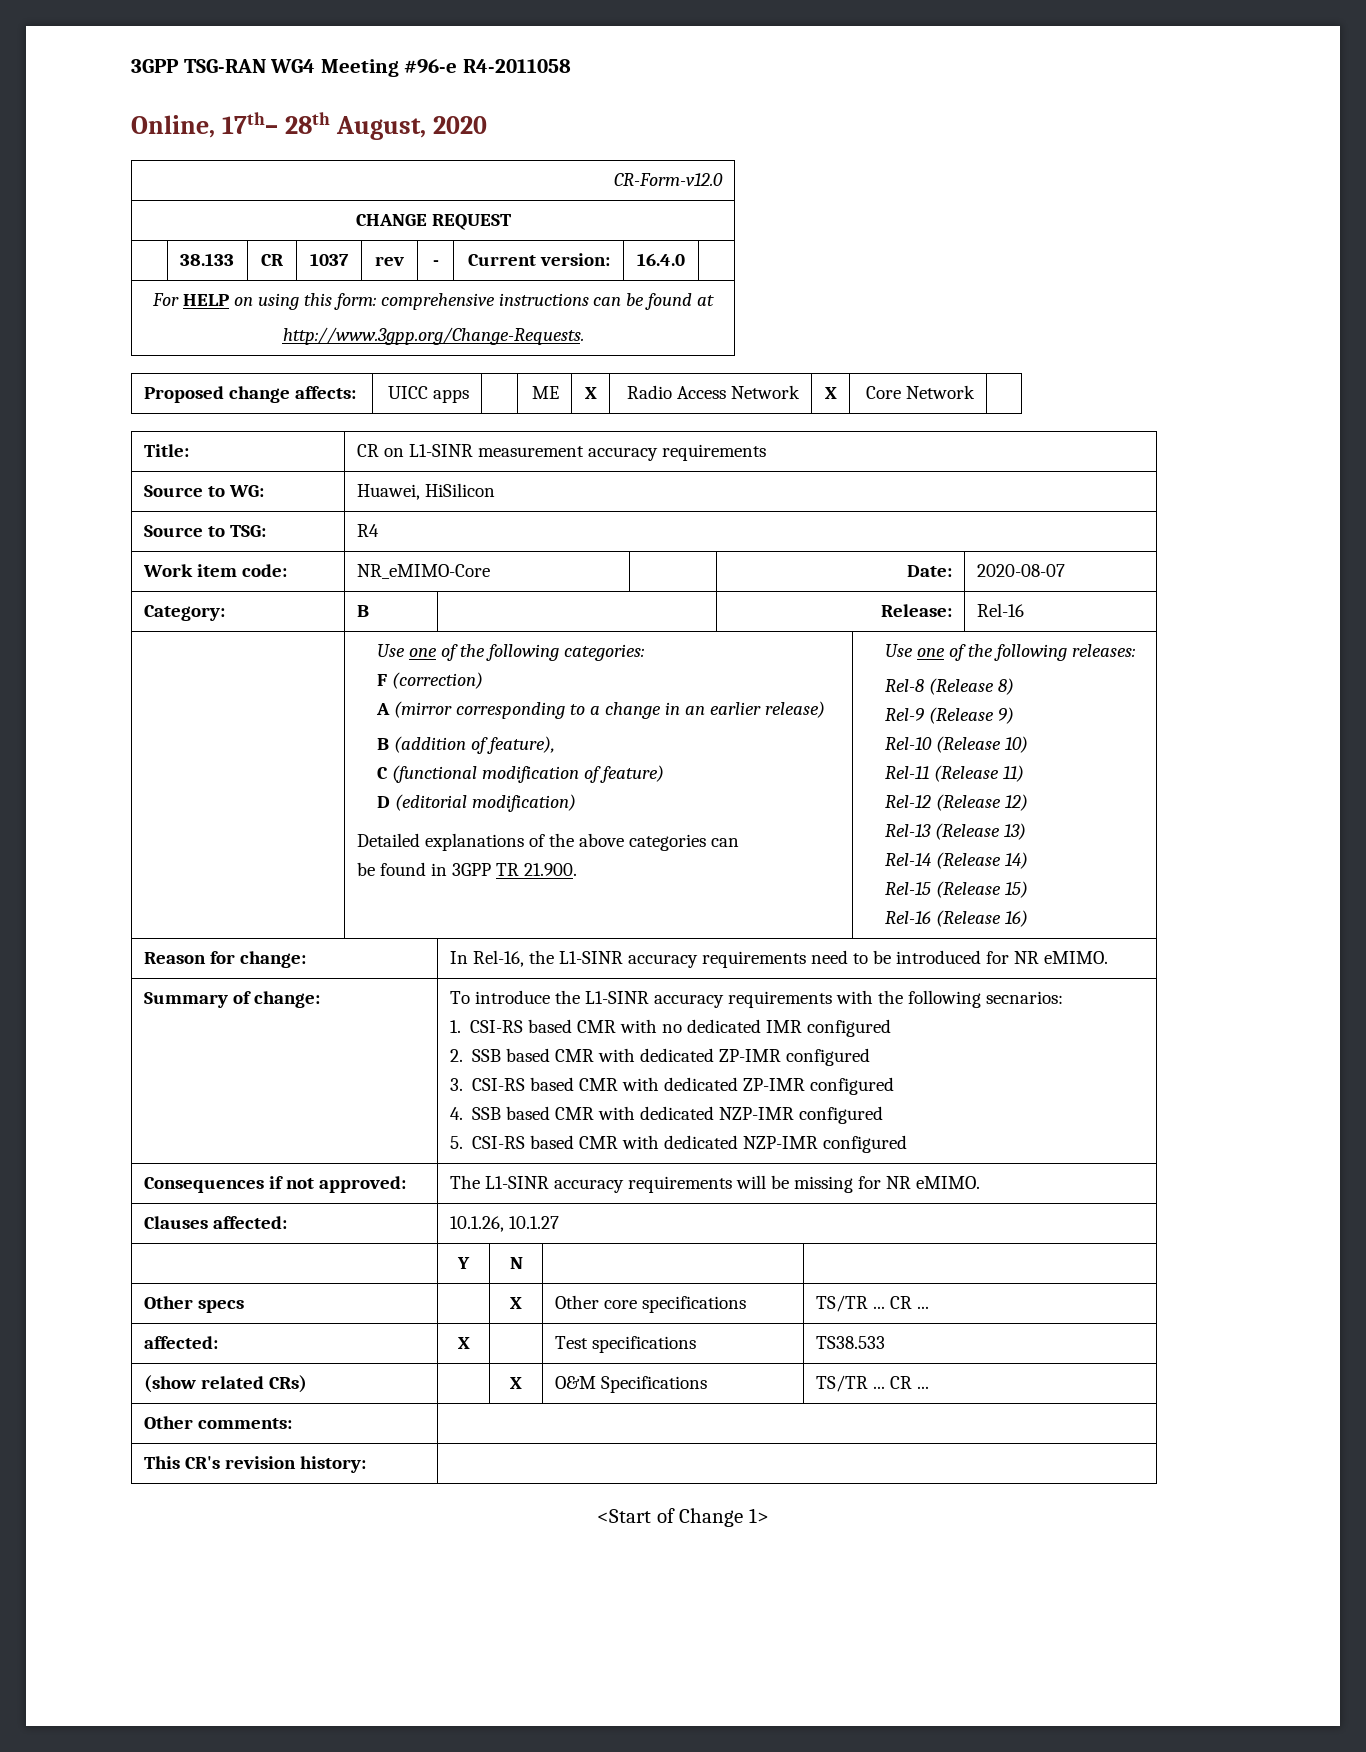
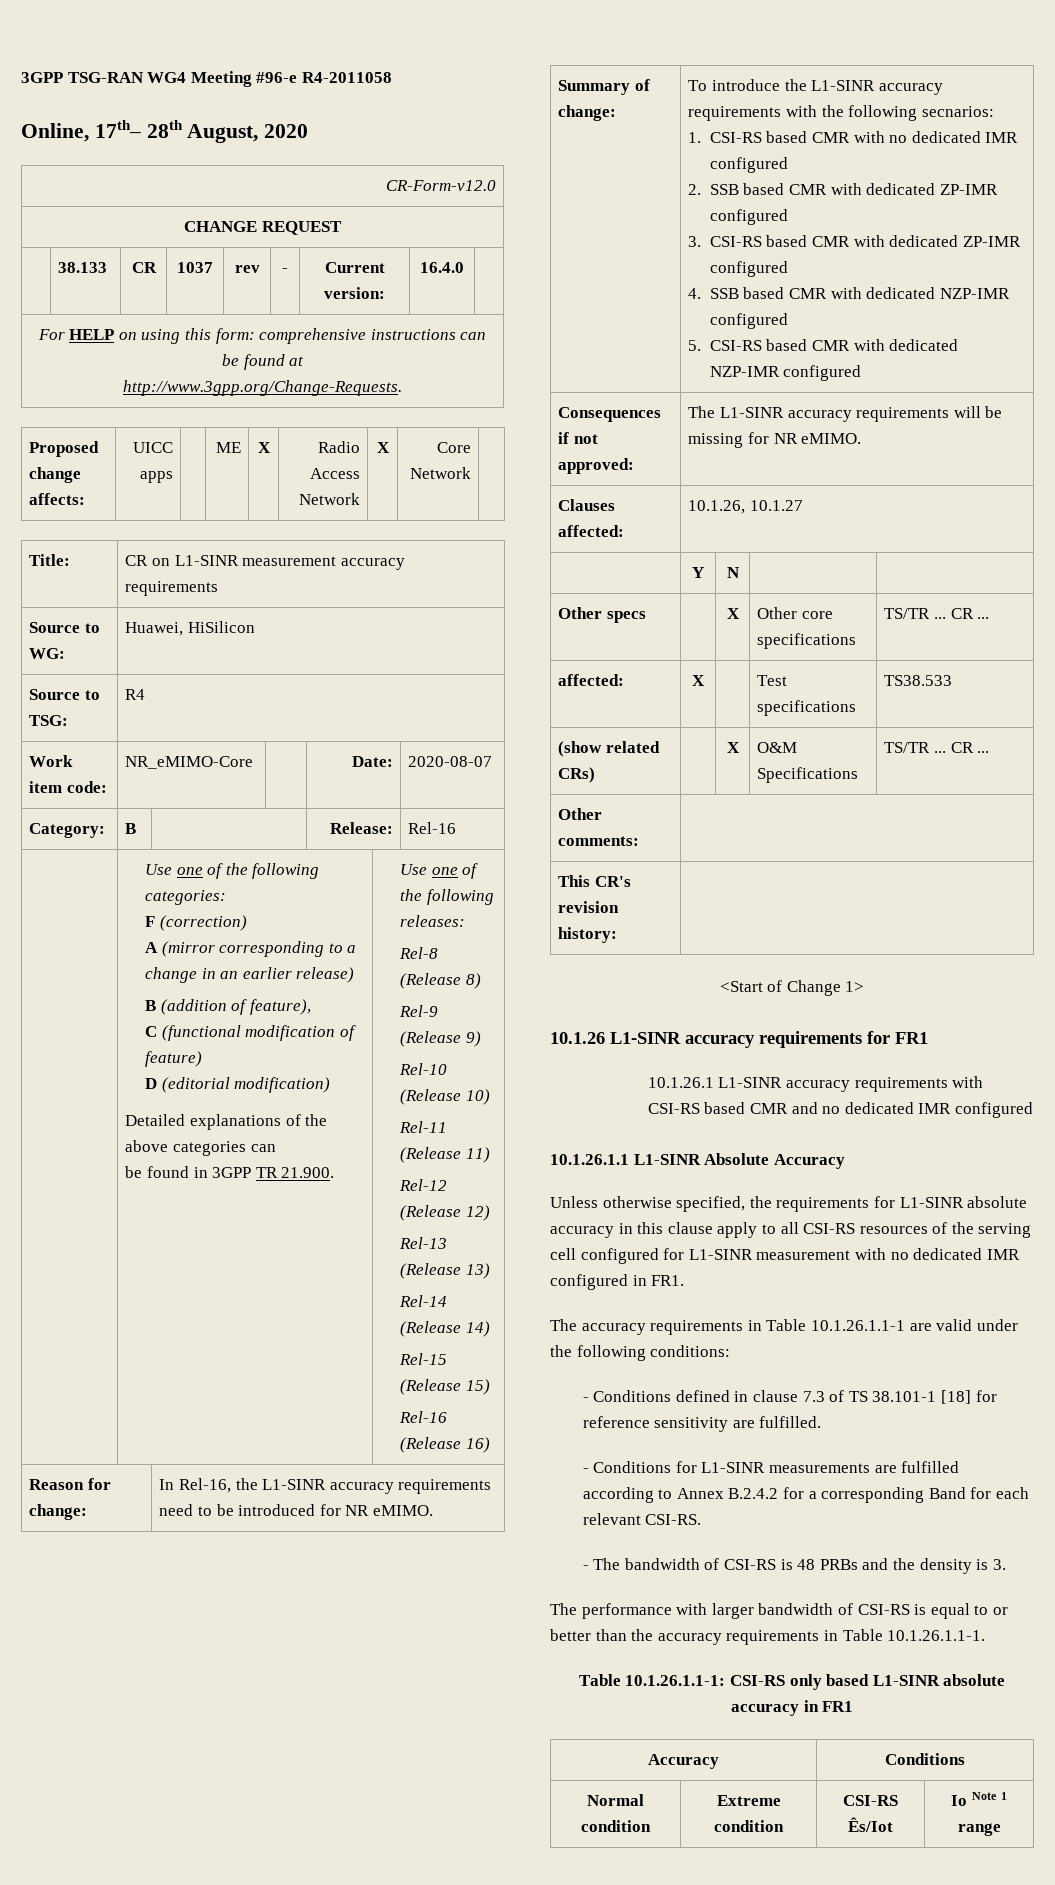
(769, 1515) none -> [550,1031,928,1048] [647,1076,984,1092] [647,1102,1033,1118] [550,1153,845,1169] [550,1196,1028,1212] [550,1222,1032,1238] [550,1248,1020,1264] [550,1274,685,1290] [550,1319,1018,1335] [550,1345,731,1361] [582,1390,997,1404] [582,1416,822,1432] [582,1461,960,1473] [582,1487,1029,1503] [582,1513,702,1525] [582,1558,1006,1574] [550,1603,1008,1619] [550,1629,986,1645] [578,1674,1006,1690] [730,1700,854,1716] [648,1754,719,1769] [885,1753,965,1765] [587,1794,644,1806] [581,1820,651,1832] [716,1795,781,1806] [714,1820,784,1832] [843,1795,898,1806] [848,1817,893,1832] [951,1792,1007,1806] [957,1823,1001,1836] // 10.1.26 L1-SINR accuracy requirements for FR1 // 10.1.26.1 L1-SINR accuracy requirements with CSI-RS based CMR and no dedicated IMR configured // 10.1.26.1.1 L1-SINR Absolute Accuracy // Unless otherwise specified, the requirements for L1-SINR absolute accuracy in this clause apply to all CSI-RS resources of the serving cell configured for L1-SINR measurement with no dedicated IMR configured in FR1. // The accuracy requirements in Table 10.1.26.1.1-1 are valid under the following conditions: // - Conditions defined in clause 7.3 of TS 38.101-1 [18] for reference sensitivity are fulfilled. // - Conditions for L1-SINR measurements are fulfilled according to Annex B.2.4.2 for a corresponding Band for each relevant CSI-RS. // - The bandwidth of CSI-RS is 48 PRBs and the density is 3. // The performance with larger bandwidth of CSI-RS is equal to or better than the accuracy requirements in Table 10.1.26.1.1-1. // Table 10.1.26.1.1-1: CSI-RS only based L1-SINR absolute accuracy in FR1 // Accuracy | Conditions // Normal condition | Extreme condition | CSI-RS Ês/Iot | Io Note 1 range

